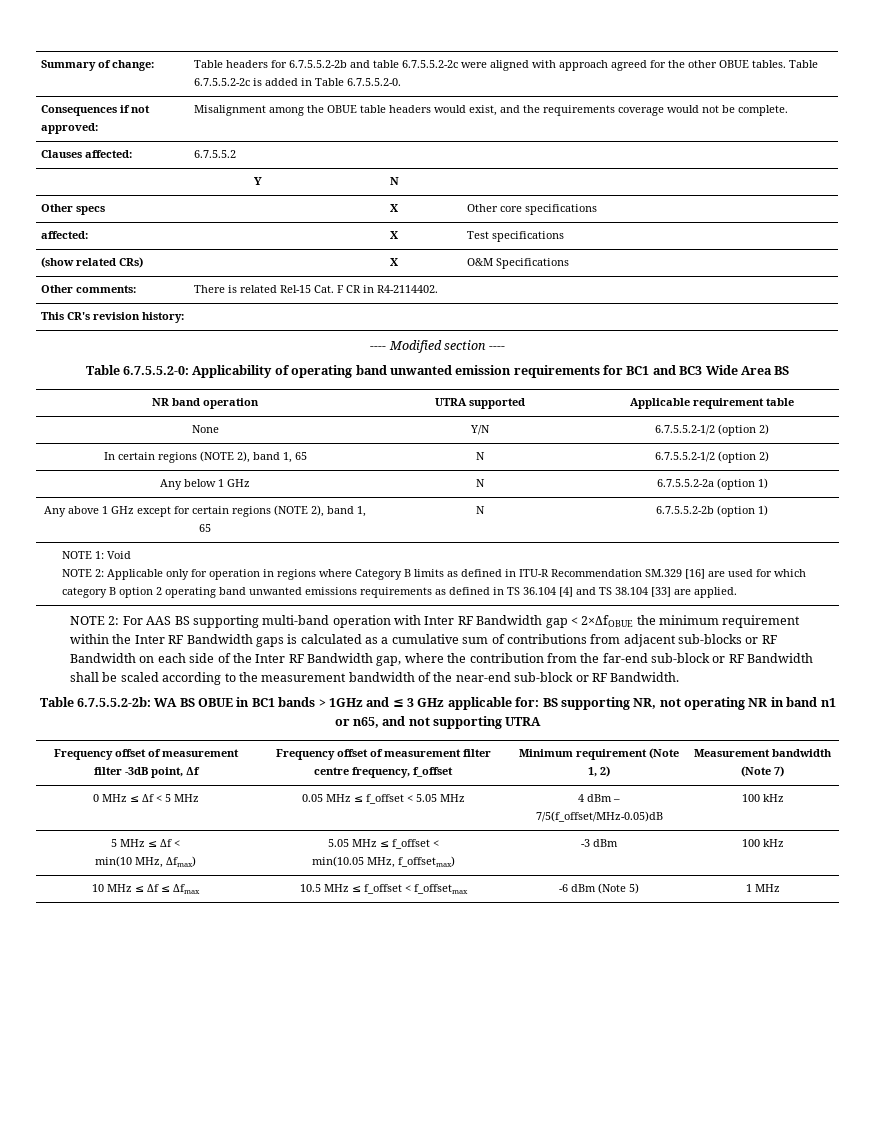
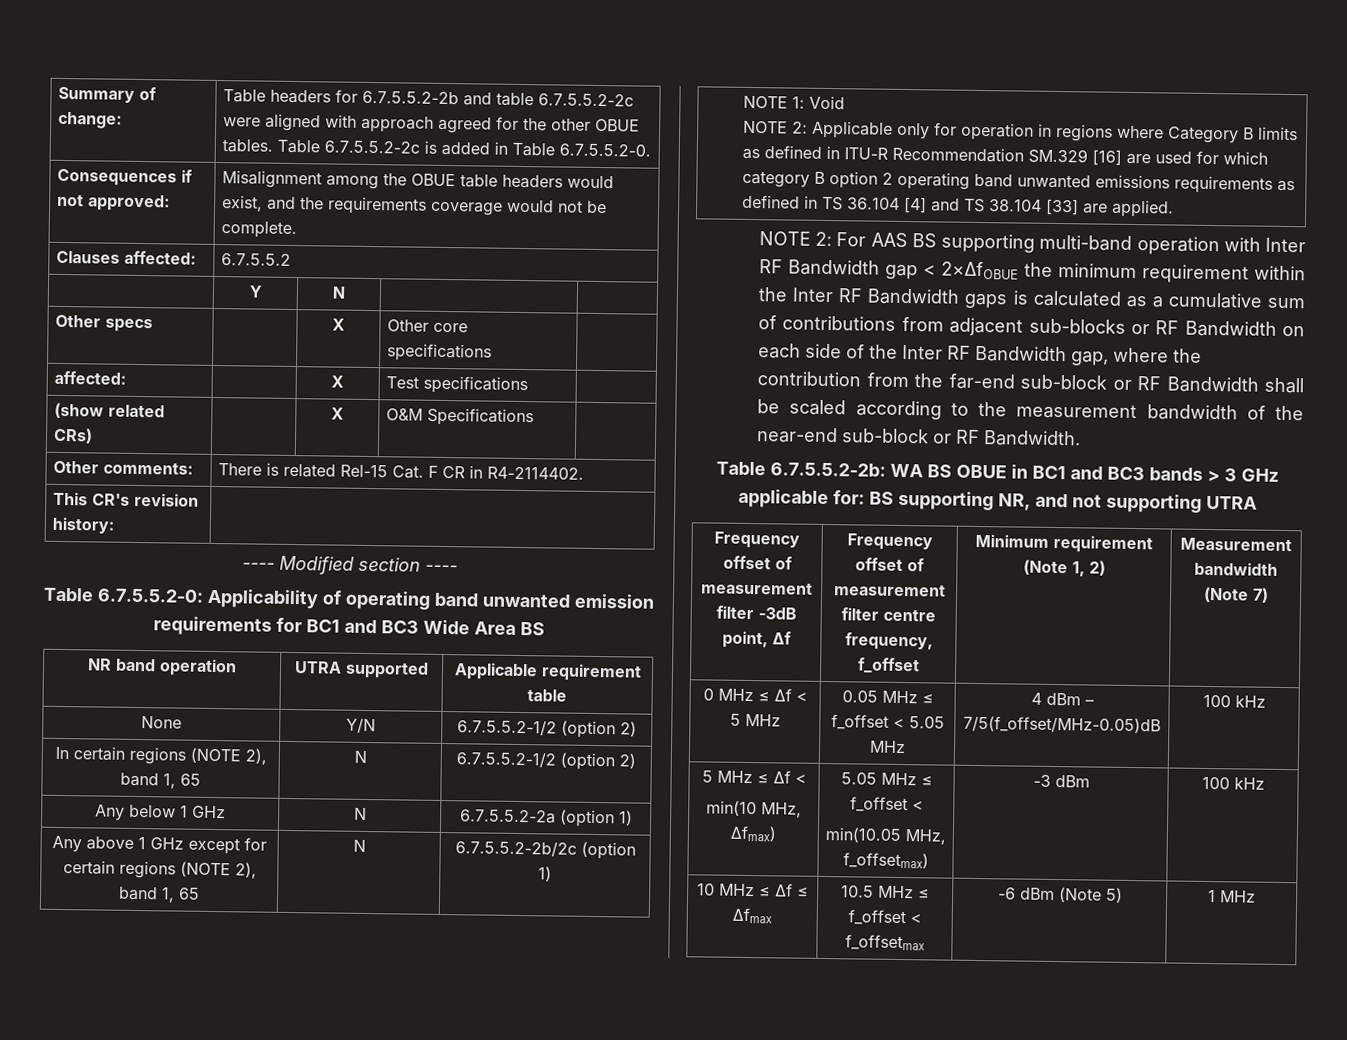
[656,506,714,514] 6.7.5.5.2-2b -> [454,841,577,857] 6.7.5.5.2-2b/2c
[278,697,404,707] bands > 1GHz and ≤ -> [1070,466,1220,482] and BC3 bands >
[659,697,836,710] [334,717,379,728] not operating NR in band n1 or n65, -> (1031, 502) none

